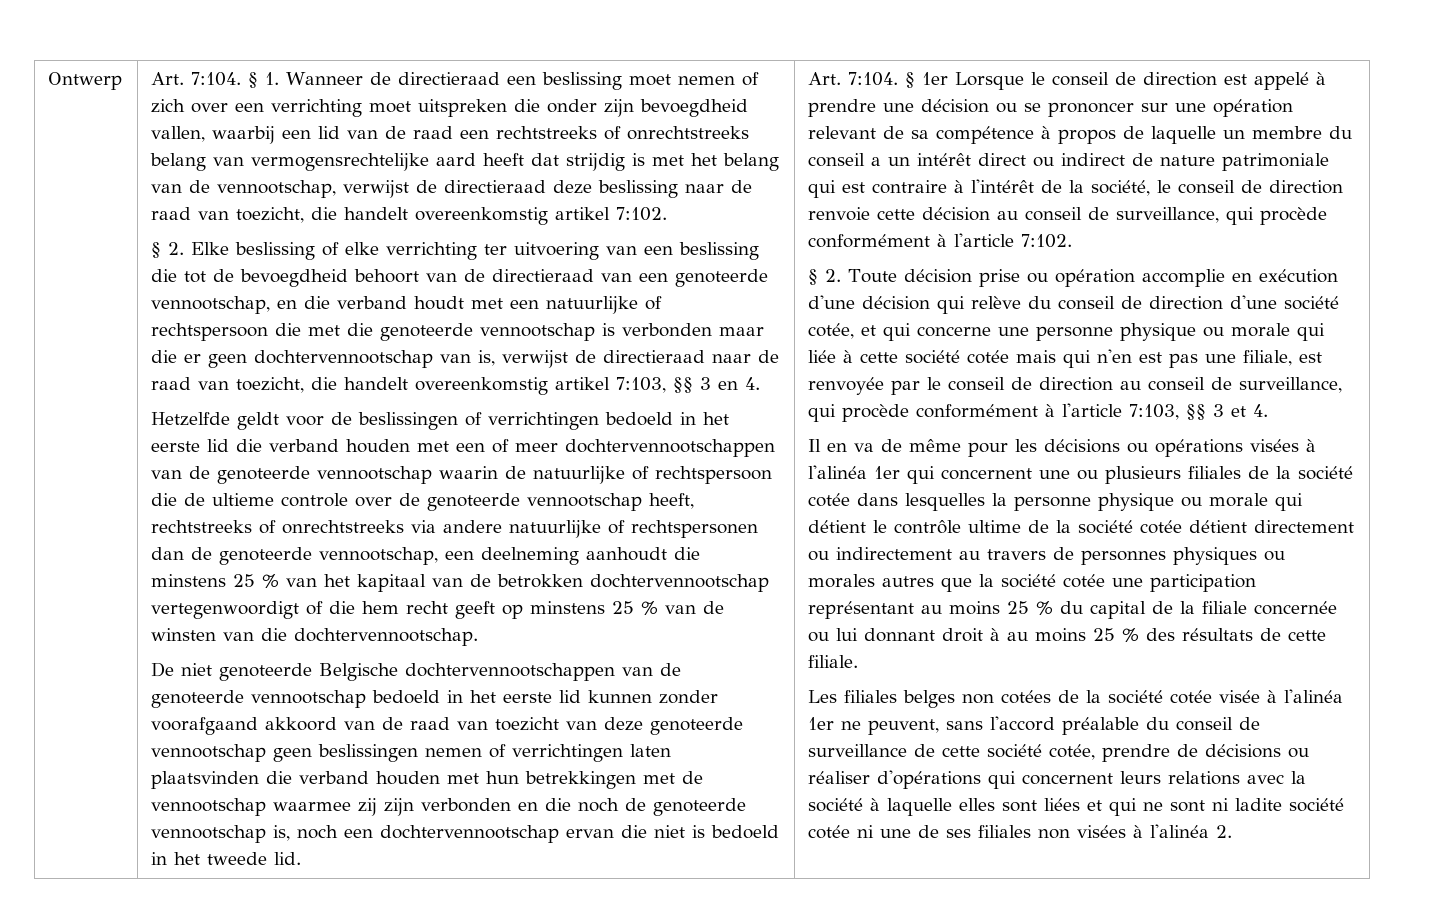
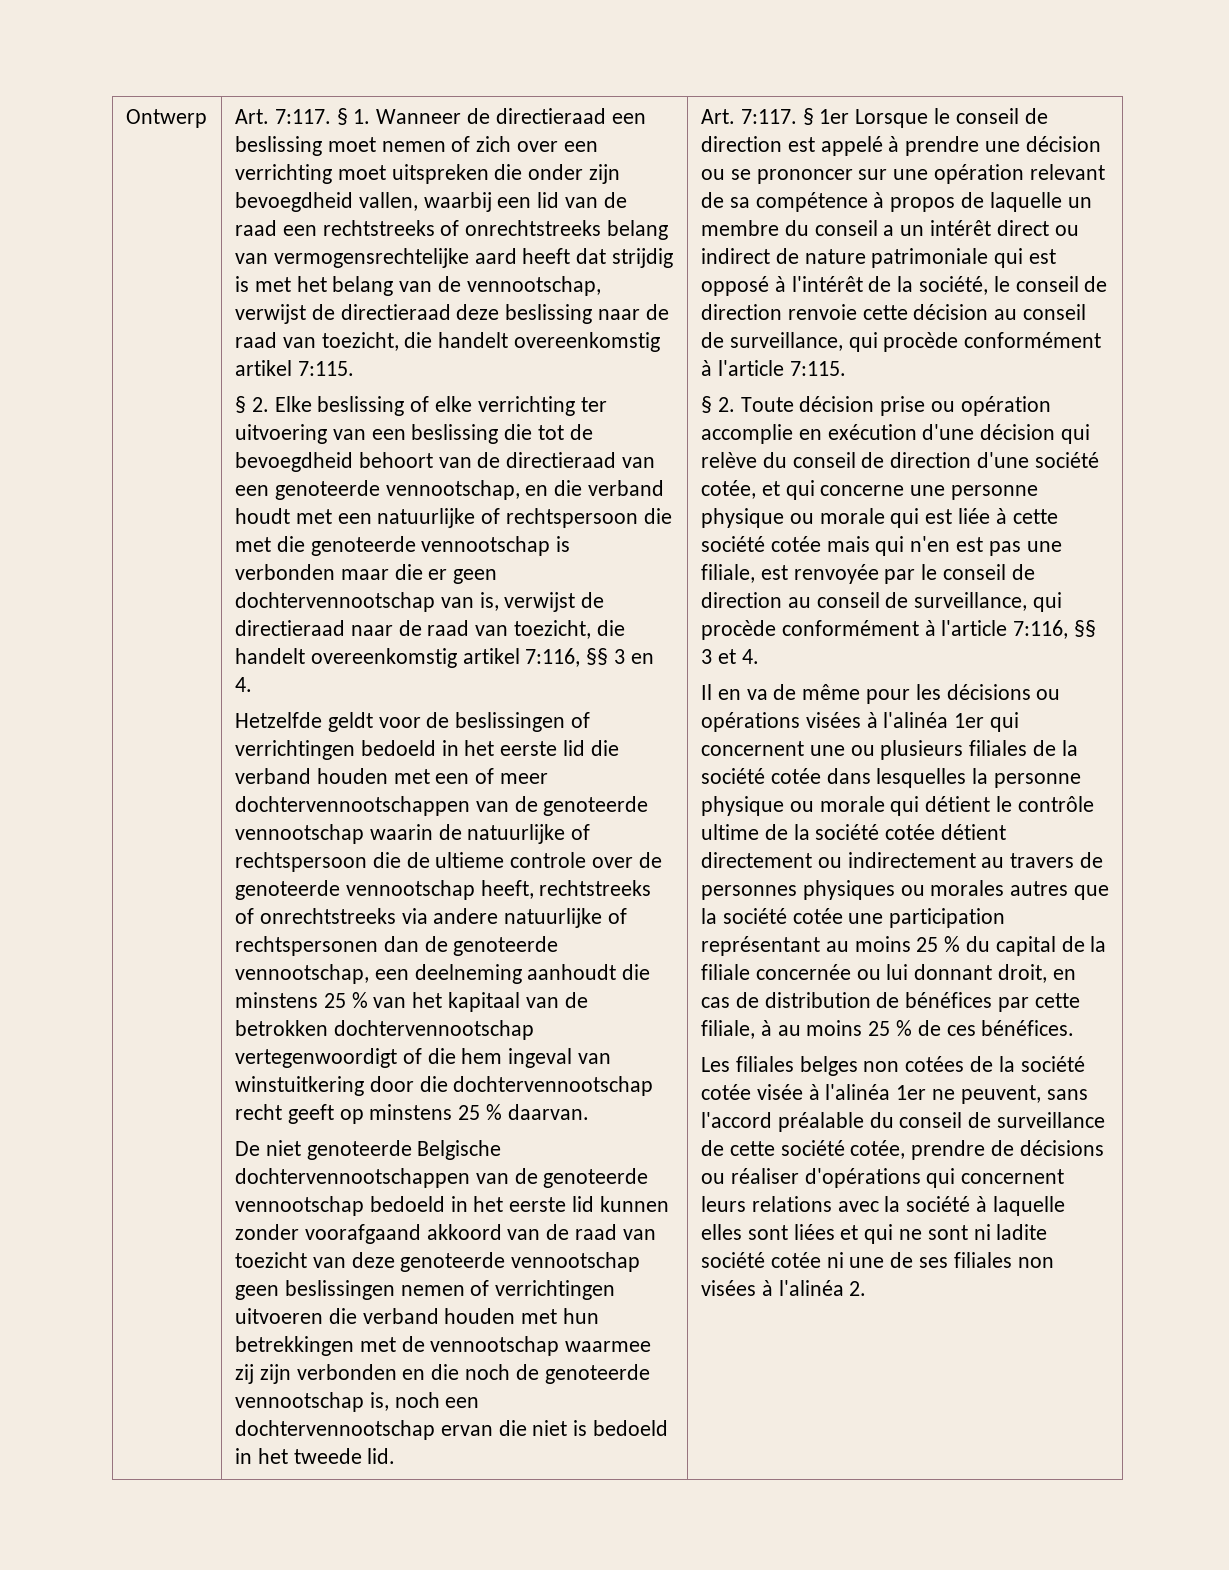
[191,72,242,86] 7:104. -> [274,109,331,124] 7:117.
[616,207,668,221] 7:102. -> [297,361,354,376] 7:115.
[616,377,667,393] 7:103, -> [525,648,581,667] 7:116,
(400, 607) none -> [508,1048,611,1068] [234,1076,654,1096] ingeval van winstuitkering door die dochtervennootschap
[665,601,725,614] [151,628,479,646] van de winsten van die dochtervennootschap. -> [507,1104,589,1120] daarvan.
[630,744,672,757] [151,771,260,789] laten plaatsvinden -> [234,1308,323,1324] uitvoeren
[848,72,899,86] 7:104. -> [740,109,797,124] 7:117.
[872,180,948,194] contraire -> [700,276,769,296] opposé
[1021,234,1073,248] 7:102. -> [789,361,846,376] 7:115.
(1326, 332) none -> [925,509,953,524] est
[1129,404,1180,420] 7:103, -> [1013,620,1069,639] 7:116,
[942,628,984,642] droit -> [997,964,1076,983] [700,992,1080,1012] [700,1020,755,1039] droit, en cas de distribution de bénéfices par cette filiale,
[1146,628,1327,641] [808,655,859,668] des résultats de cette filiale. -> [917,1020,1075,1036] de ces bénéfices.

